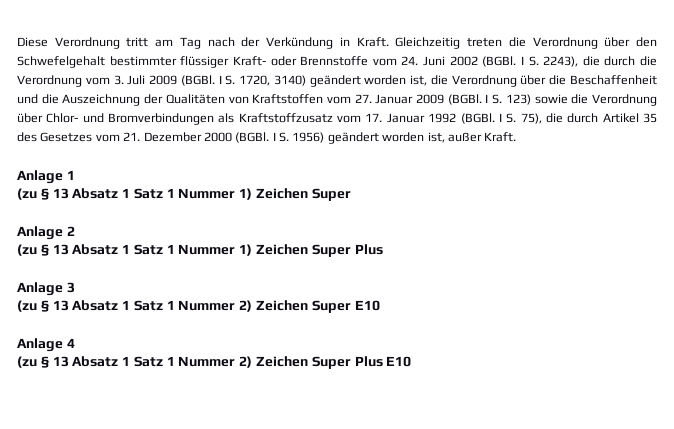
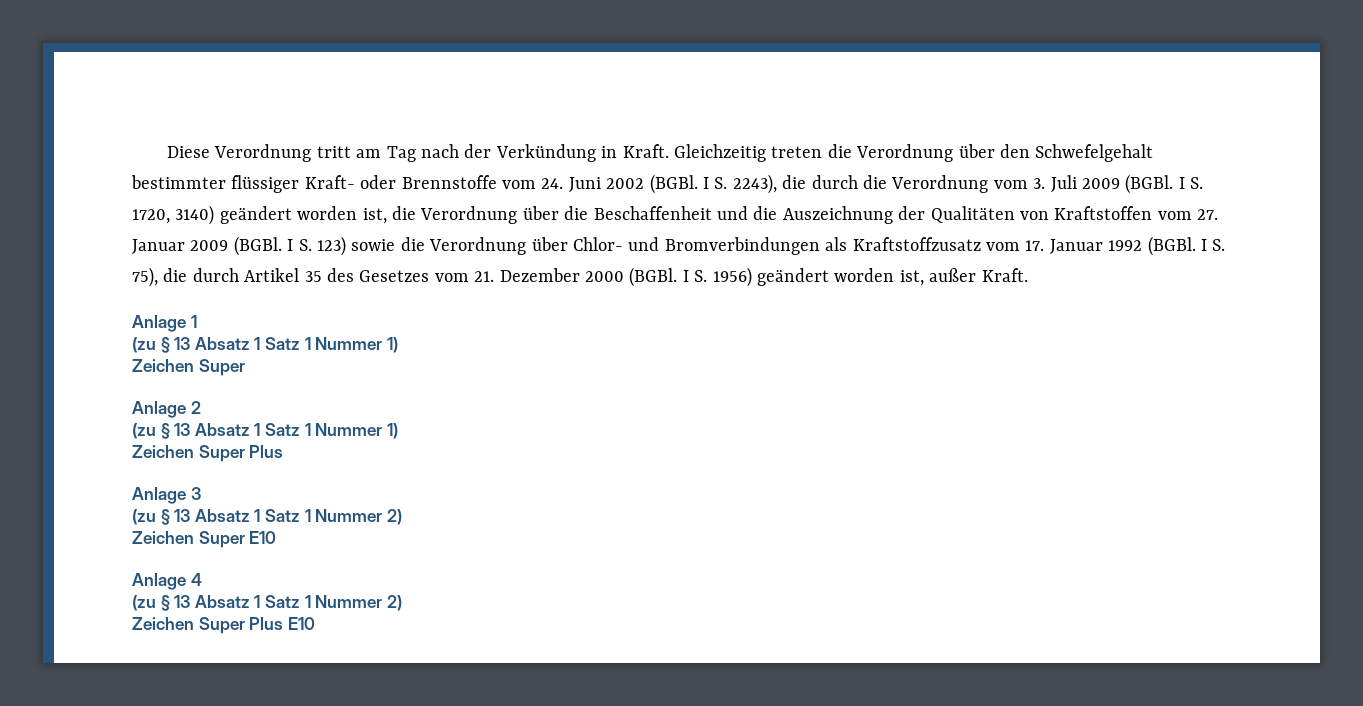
(253, 194) none -> (398, 345) //
(253, 250) none -> (398, 431) //
(253, 306) none -> (402, 517) //
(253, 362) none -> (402, 603) //

